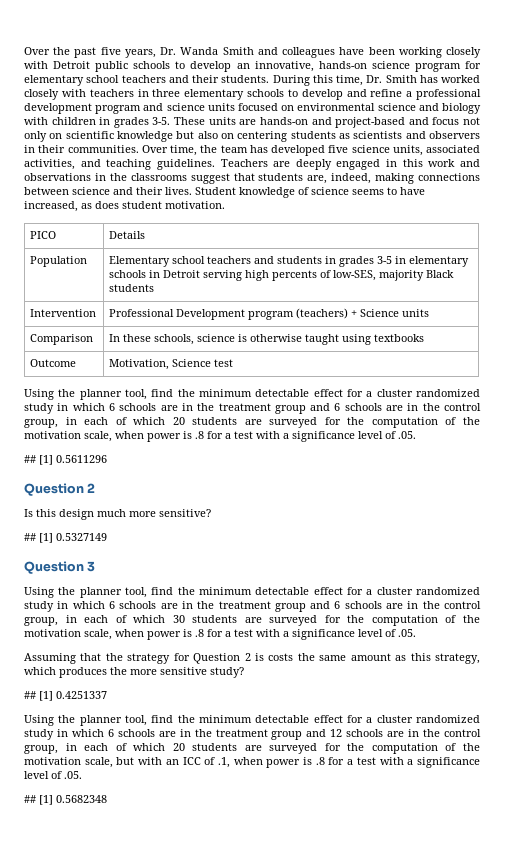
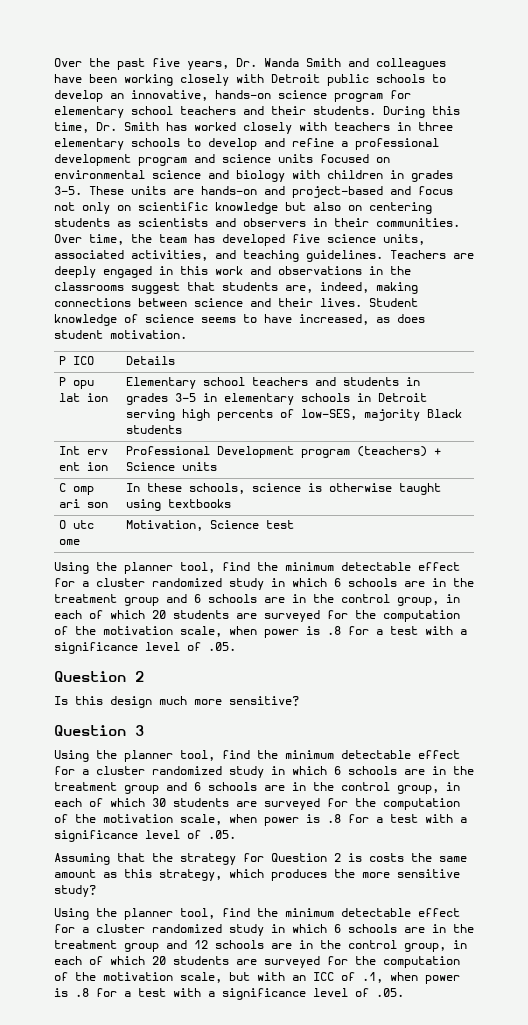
[30,231,57,239] PICO -> [59,356,95,365] P ICO
[30,256,88,267] Population -> [59,377,95,389] [59,393,109,402] P opu lat ion
[30,309,97,317] Intervention -> [59,446,109,455] [59,462,109,471] Int erv ent ion
[30,334,94,345] Comparison -> [59,483,95,495] [59,499,109,508] C omp ari son
[30,359,77,367] Outcome -> [59,520,95,529] [59,539,81,545] O utc ome
[24,455,107,465] // ## [1] 0.5611296 -> (236, 646) none
[24,533,107,543] // ## [1] 0.5327149 -> (299, 701) none
[24,691,107,701] // ## [1] 0.4251337 -> (96, 891) none
[24,795,107,805] // ## [1] 0.5682348 -> (404, 992) none

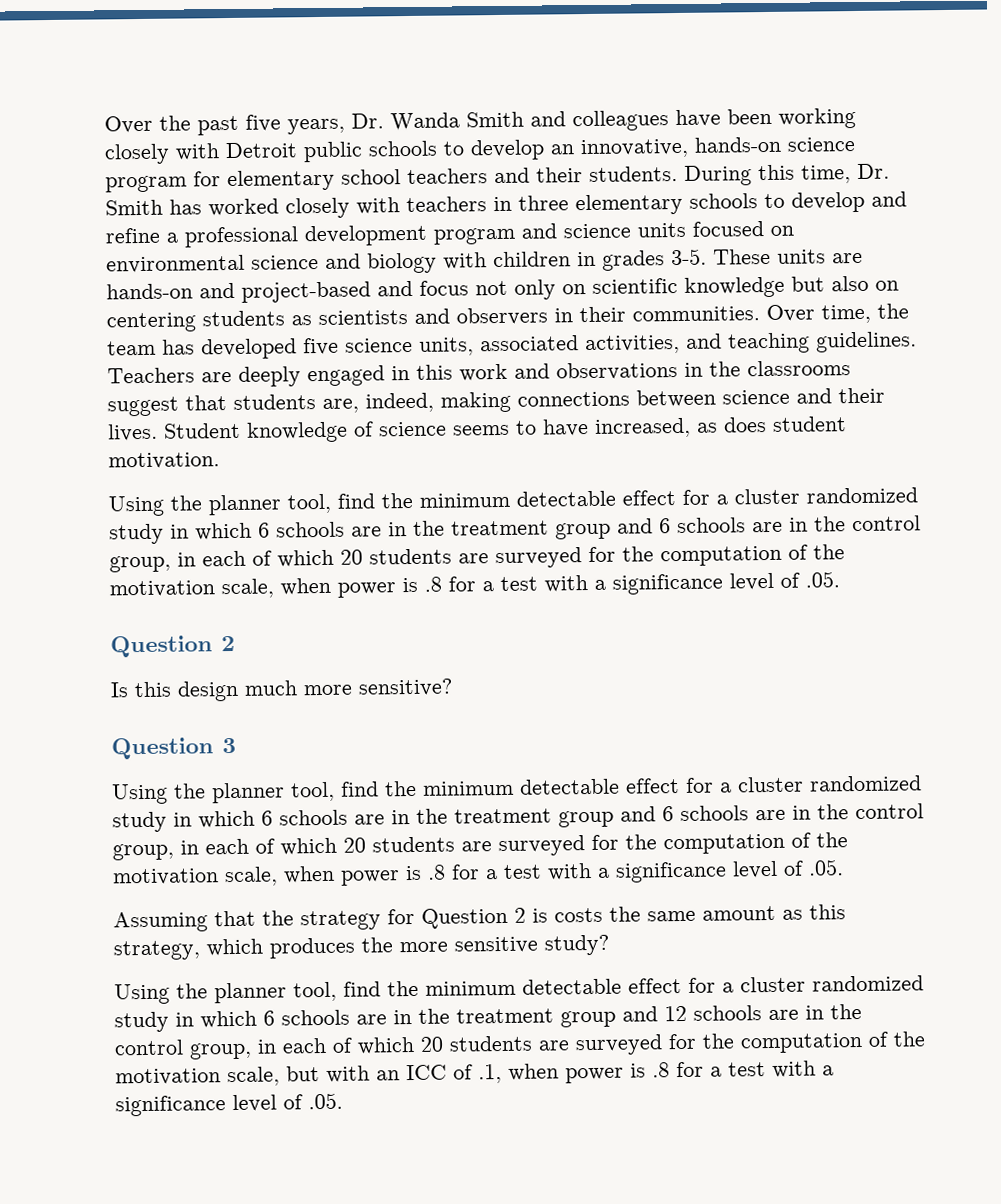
[59,356,95,365] [126,356,176,365] [59,377,95,389] [59,393,109,402] [126,377,421,389] [126,393,428,405] [126,409,463,421] [126,425,183,434] [59,446,109,455] [59,462,109,471] [126,446,442,458] [126,462,218,471] [59,483,95,495] [59,499,109,508] [126,483,442,495] [126,499,232,511] [59,520,95,529] [59,539,81,545] [126,520,295,531] // P ICO | Details // P opu lat ion | Elementary school teachers and students in grades 3-5 in elementary schools in Detroit serving high percents of low-SES, majority Black students // Int erv ent ion | Professional Development program (teachers) + Science units // C omp ari son | In these schools, science is otherwise taught using textbooks // O utc ome | Motivation, Science test -> (220, 461) none
[152,798,166,807] 30 -> [343,837,366,853] 20

